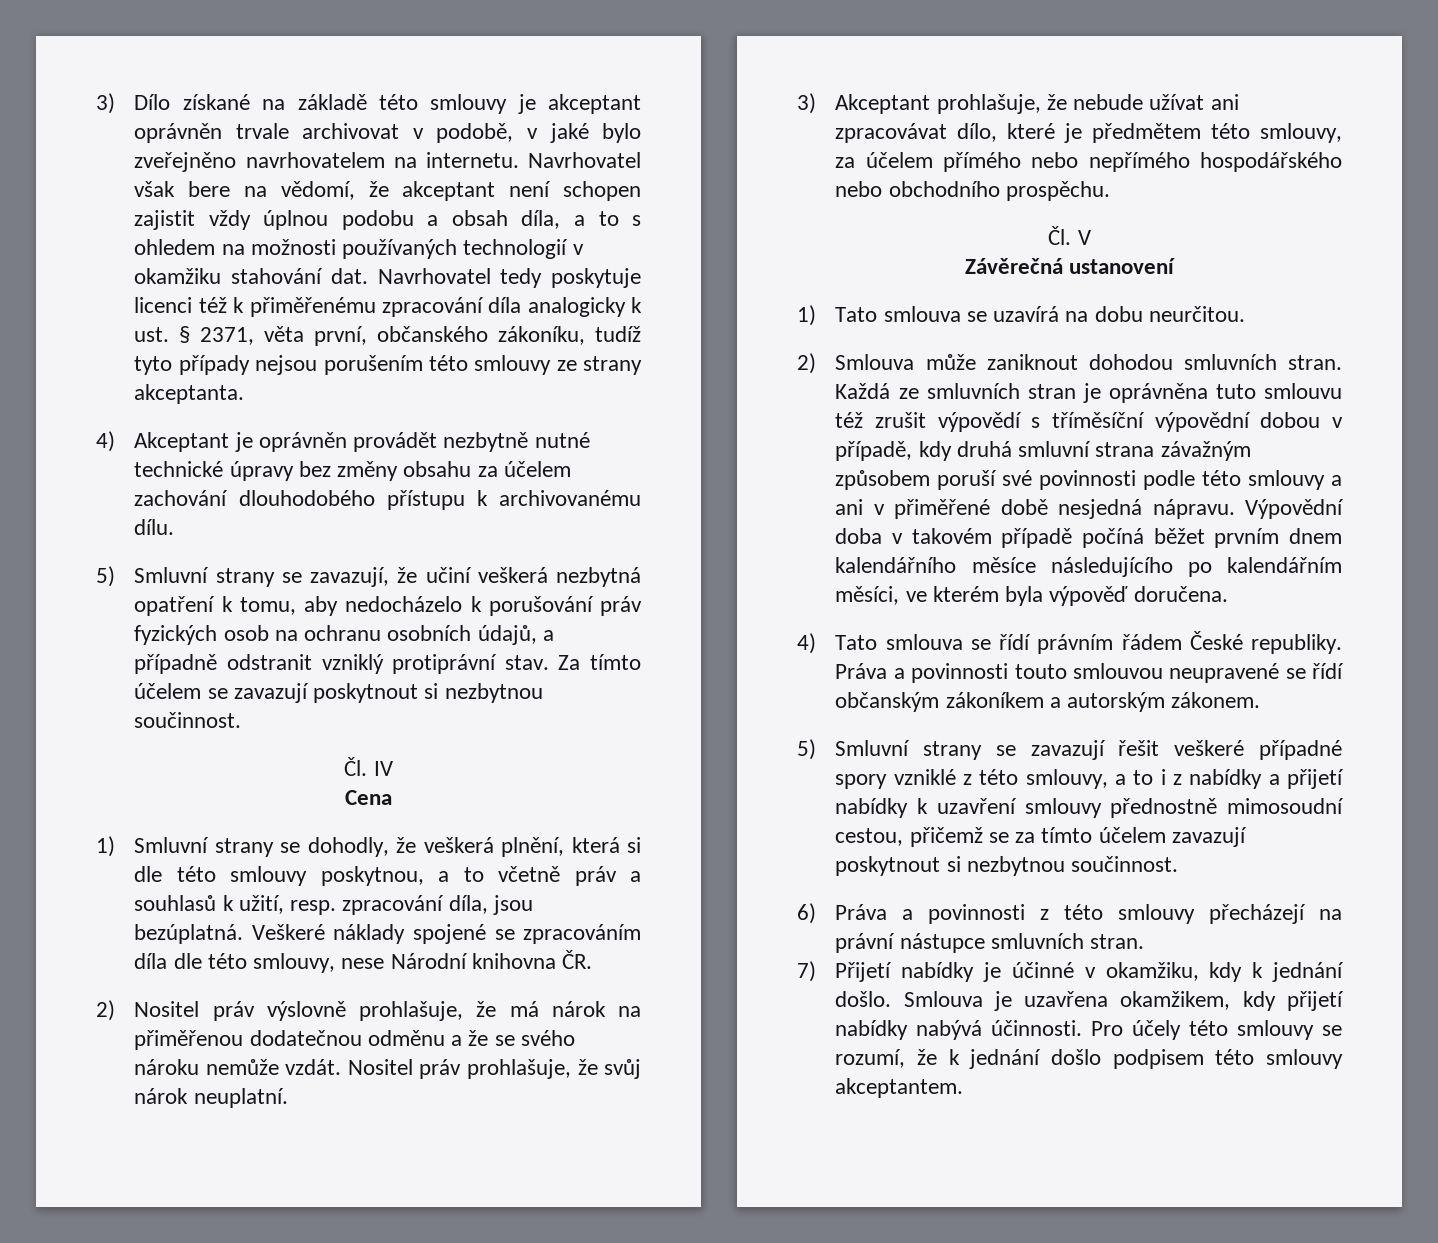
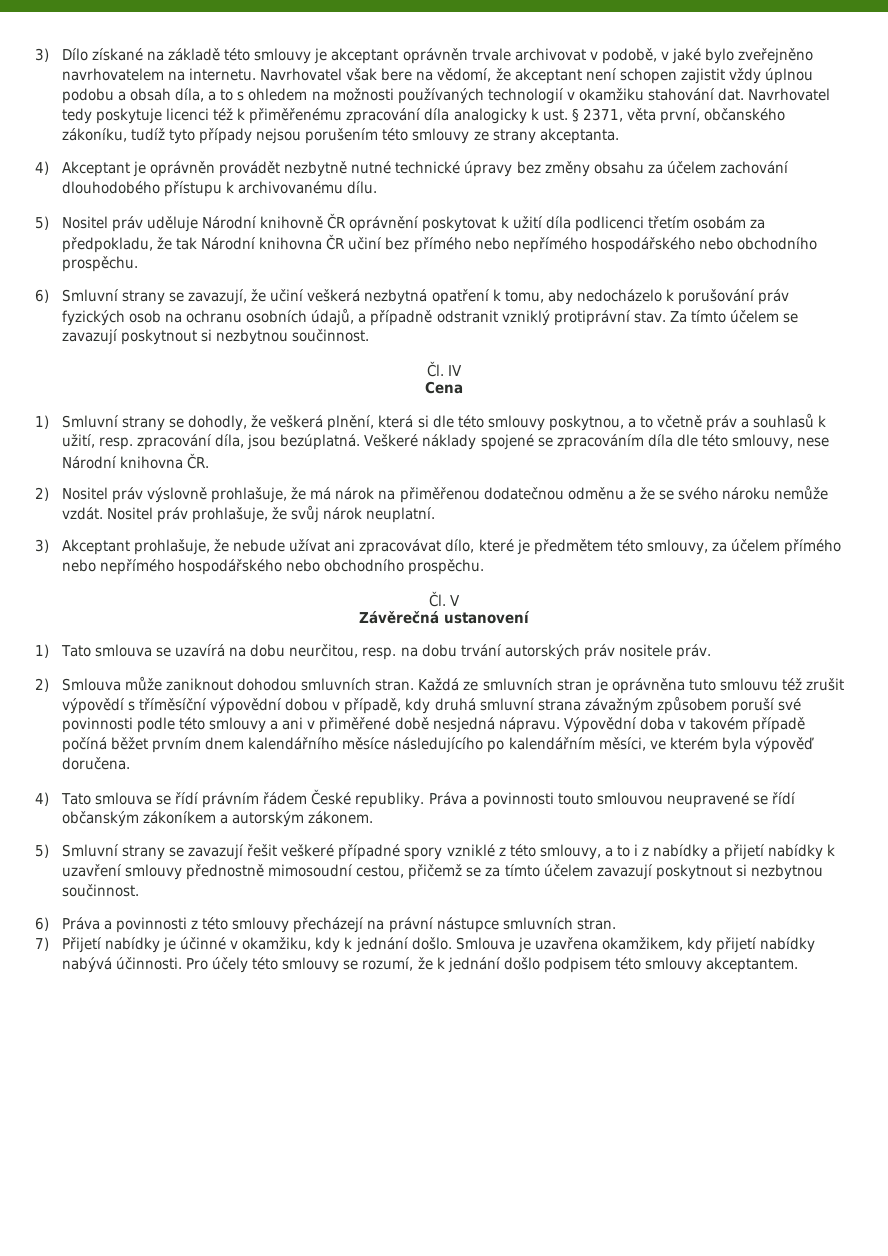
(115, 576) none -> [62,213,765,232] [62,234,817,253] [62,256,139,272] [35,289,49,303] Nositel práv uděluje Národní knihovně ČR oprávnění poskytovat k užití díla podlicenci třetím osobám za předpokladu, že tak Národní knihovna ČR učiní bez přímého nebo nepřímého hospodářského nebo obchodního prospěchu. // 6)
[1148,306,1245,322] neurčitou. -> [289,644,711,660] neurčitou, resp. na dobu trvání autorských práv nositele práv.

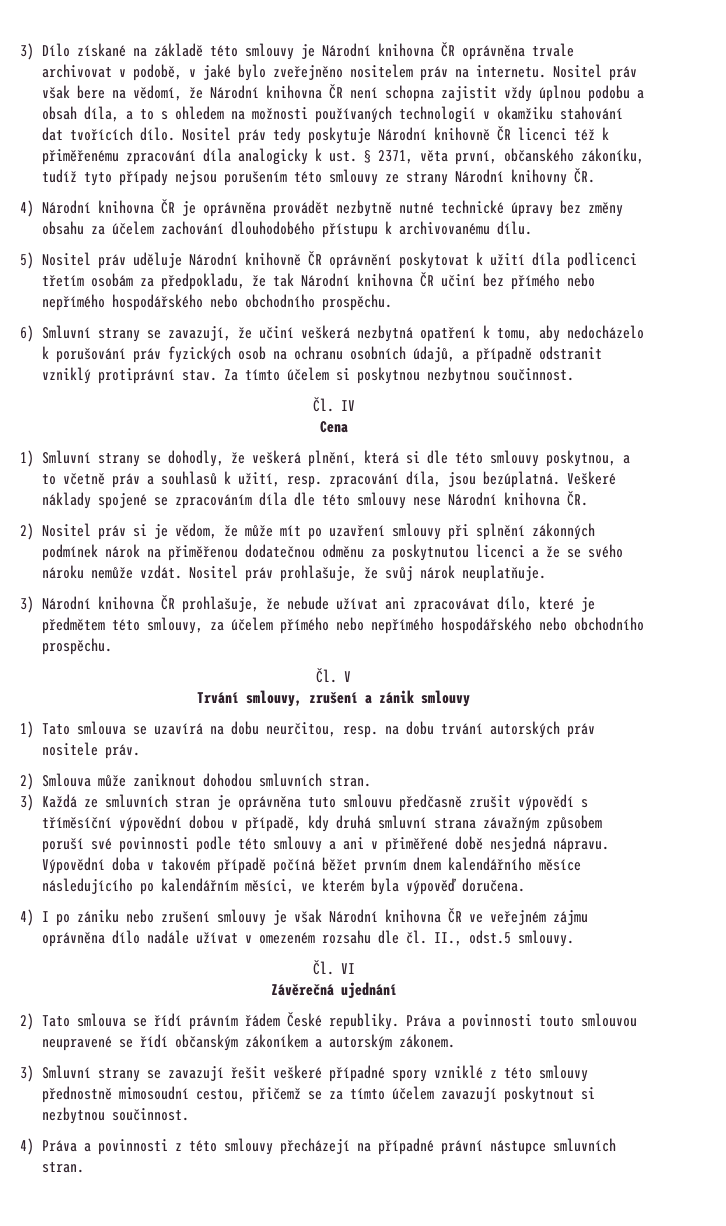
[331,48,468,64] akceptant oprávněn -> [321,42,525,60] Národní knihovna ČR oprávněna
[62,68,343,81] navrhovatelem na internetu. Navrhovatel -> [349,64,637,81] nositelem práv na internetu. Nositel práv
[514,68,677,84] akceptant není schopen -> [209,84,434,102] Národní knihovna ČR není schopna
[717,88,830,101] [62,108,163,124] dat. Navrhovatel tedy poskytuje -> [41,126,511,144] dat tvořících dílo. Nositel práv tedy poskytuje Národní knihovně ČR
[539,128,619,144] [35,161,216,177] akceptanta. // 4) Akceptant je oprávněn -> [454,168,595,186] [20,199,266,217] Národní knihovny ČR. // 4) Národní knihovna ČR je oprávněna
[782,313,798,323] [62,329,213,345] se zavazují poskytnout si -> [335,367,420,384] si poskytnou
[731,434,793,450] smlouvy, -> [356,492,406,509] smlouvy
[147,487,332,503] výslovně prohlašuje, že má -> [132,523,595,540] [41,544,98,561] si je vědom, že může mít po uzavření smlouvy při splnění zákonných podmínek
(624, 493) none -> [370,544,525,561] za poskytnutou licenci
[366,507,436,523] [35,539,131,555] neuplatní. // 3) Akceptant -> [461,565,546,582] [20,595,175,613] neuplatňuje. // 3) Národní knihovna ČR
[359,611,530,624] Závěrečná ustanovení -> [197,690,470,707] Trvání smlouvy, zrušení a zánik smlouvy
(415, 685) none -> [20,794,34,811] // 3)
[781,678,802,691] též -> [398,794,462,811] předčasně
(49, 799) none -> [41,908,588,926] [41,930,574,947] [312,960,355,975] [270,982,397,998] [20,1013,34,1030] I po zániku nebo zrušení smlouvy je však Národní knihovna ČR ve veřejném zájmu oprávněna dílo nadále užívat v omezeném rozsahu dle čl. II., odst.5 smlouvy. // Čl. VI // Závěrečná ujednání // 2)
[35,844,49,858] 5) -> [20,1065,34,1082] 3)
[539,844,836,860] [62,864,123,877] smlouvy, a to i z nabídky a přijetí nabídky k uzavření -> (532, 1073) none
[35,917,49,931] 6) -> [20,1138,34,1155] 4)
(385, 925) none -> [377,1138,434,1155] případné
[35,937,815,953] [62,957,798,973] // 7) Přijetí nabídky je účinné v okamžiku, kdy k jednání došlo. Smlouva je uzavřena okamžikem, kdy přijetí nabídky nabývá účinnosti. Pro účely této smlouvy se rozumí, že k jednání došlo podpisem této smlouvy akceptantem. -> (84, 1167) none

